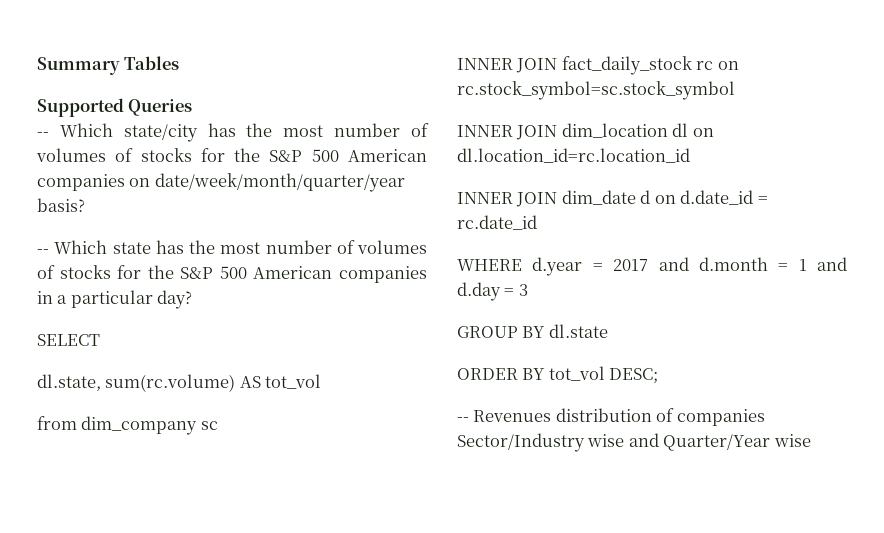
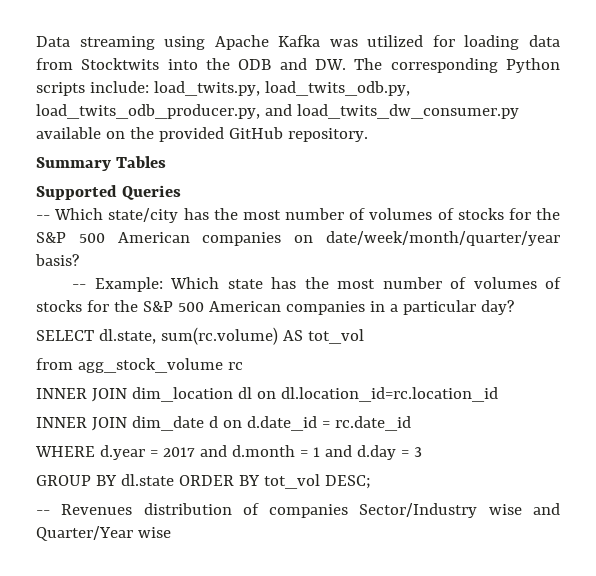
(37, 66) none -> [36,35,560,50] [36,58,560,73] [36,81,410,96] [36,104,519,119] [36,127,368,142] Data streaming using Apache Kafka was utilized for loading data from Stocktwits into the ODB and DW. The corresponding Python scripts include: load_twits.py, load_twits_odb.py, load_twits_odb_producer.py, and load_twits_dw_consumer.py available on the provided GitHub repository. //
(49, 251) none -> [94,277,163,292] Example:
(100, 340) // -> (94, 335) none
[81,416,218,435] [457,56,692,75] dim_company sc // INNER JOIN fact_daily_stock -> [77,358,223,373] agg_stock_volume
[717,61,739,70] [457,81,735,100] on rc.stock_symbol=sc.stock_symbol -> (243, 366) none
(608, 331) // -> (174, 480) none

